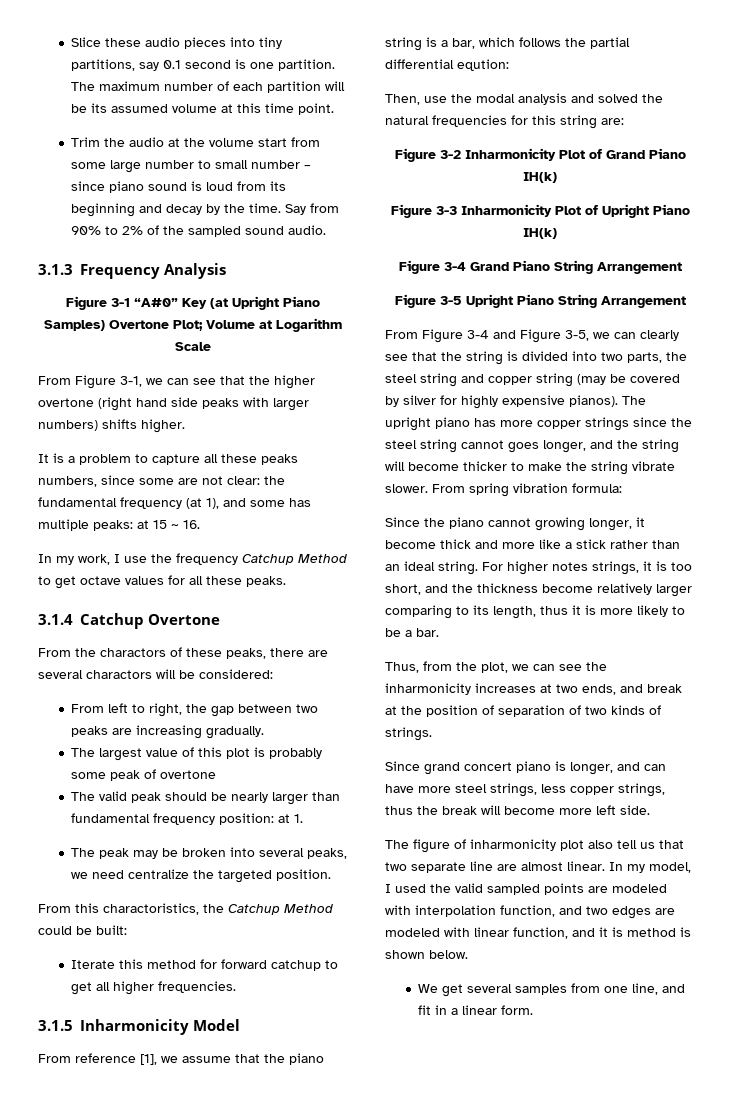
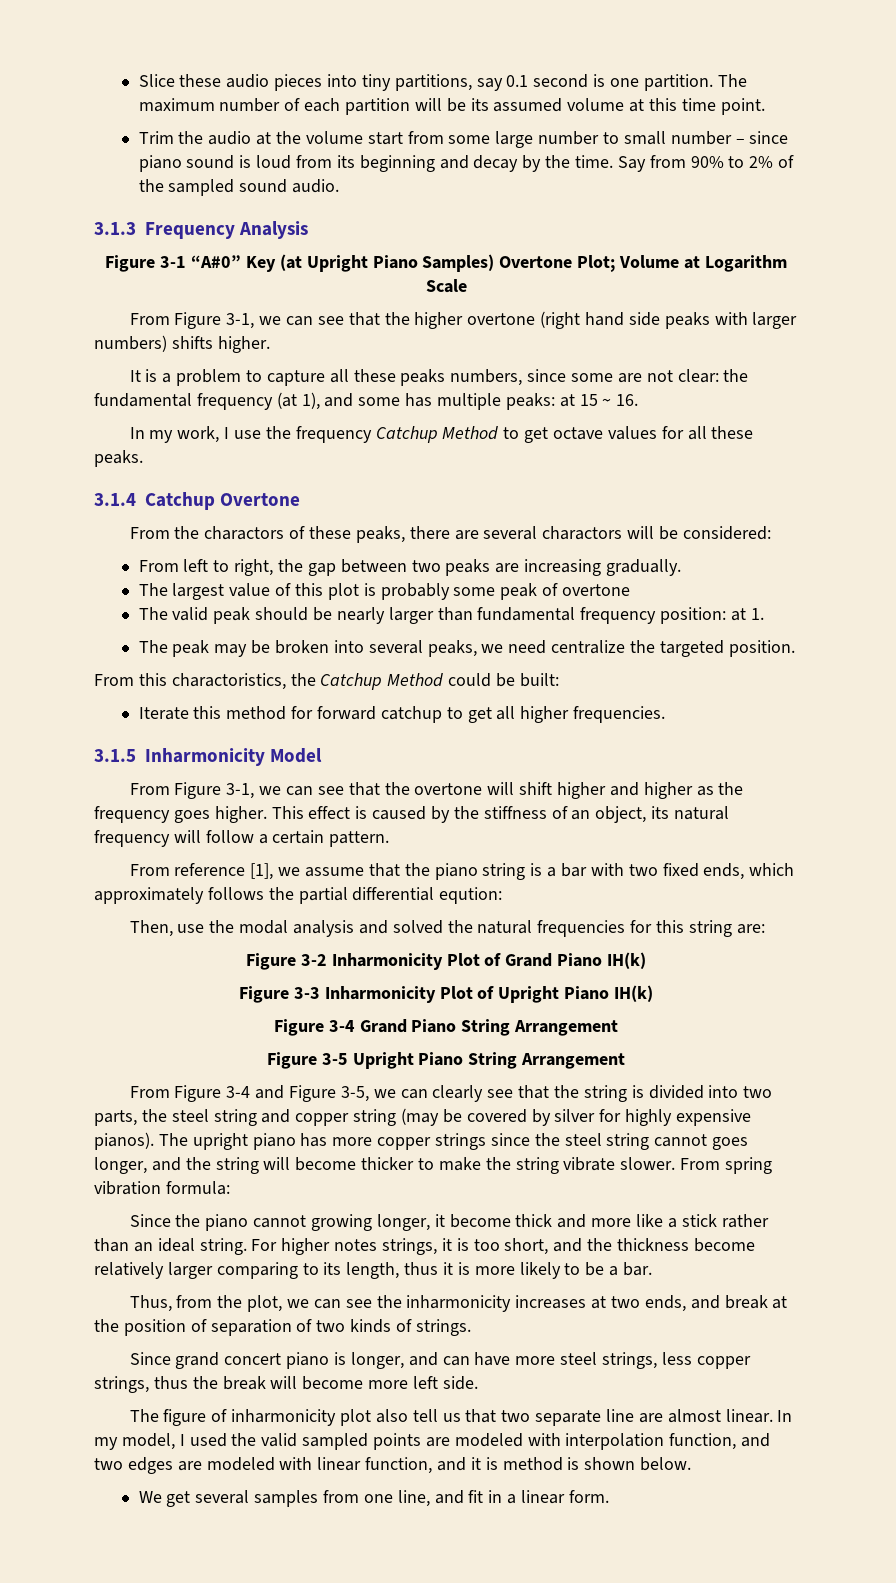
(240, 1025) none -> [129,782,744,799] [94,806,730,823] [94,830,390,847] // From Figure 3-1, we can see that the overtone will shift higher and higher as the frequency goes higher. This effect is caused by the stiffness of an object, its natural frequency will follow a certain pattern.
[452,37,515,49] bar, which -> [561,863,795,880] [94,887,204,904] bar with two fixed ends, which approximately

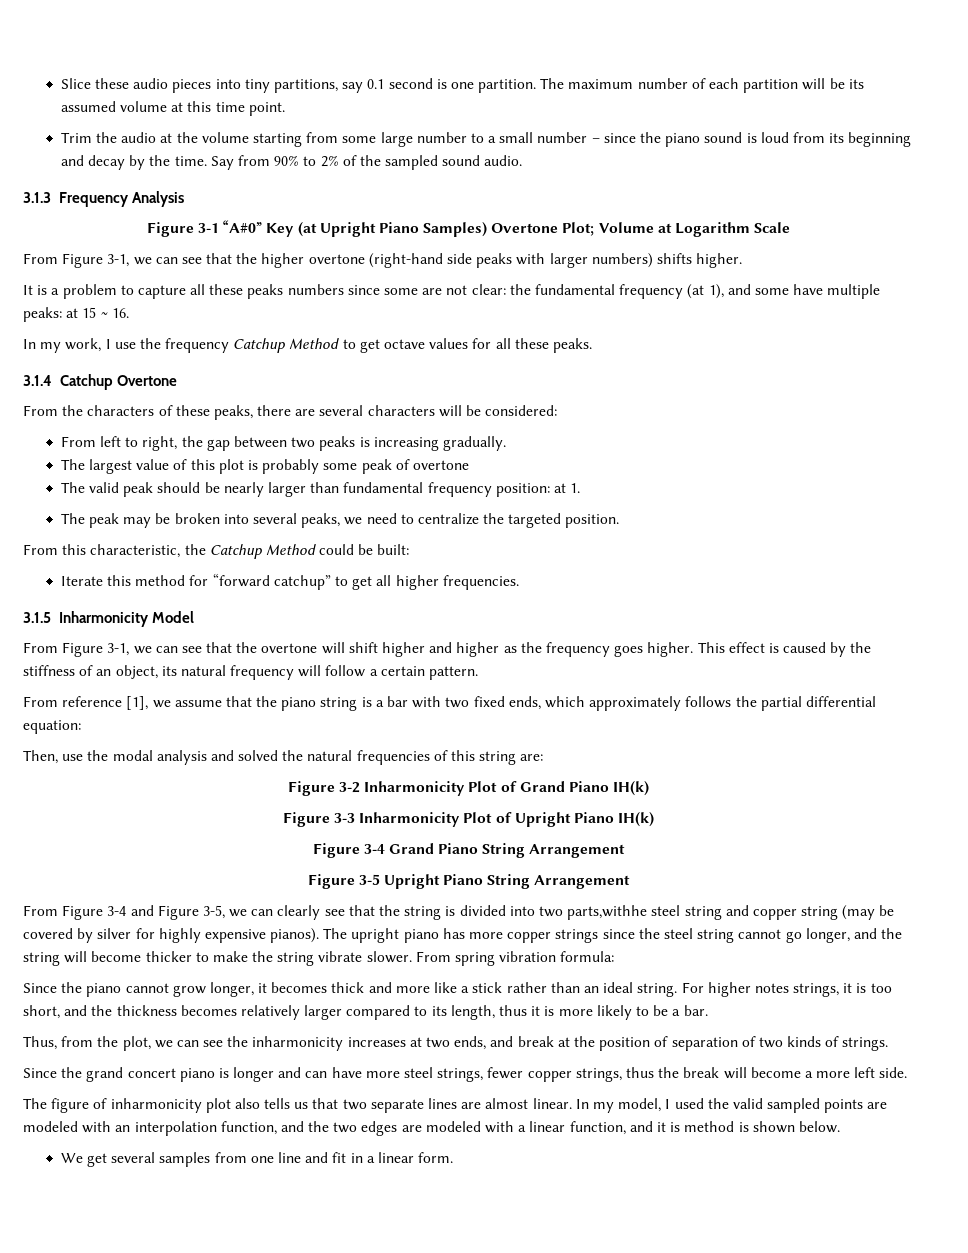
[367,132,403,145] start -> [252,133,302,147] starting
(620, 138) none -> [488,136,497,143] a
(789, 137) none -> [640,132,662,143] the
[540,311,625,329] (right hand -> [368,253,443,268] (right-hand
[450,369,523,386] numbers, -> [287,284,344,295] numbers
[405,393,433,407] has -> [793,284,824,295] have
[204,526,285,540] charactors -> [87,405,155,416] characters
[542,526,623,540] charactors -> [367,405,435,416] characters
[495,563,520,573] are -> [359,437,370,447] is
(547, 647) none -> [400,514,414,524] to
[171,673,286,690] charactoristics, -> [90,544,181,558] characteristic,
[316,706,442,723] forward catchup -> [212,573,331,590] “forward catchup”
[439,887,503,904] eqution: -> [23,720,81,734] equation:
[630,920,653,933] for -> [433,750,448,761] of
[94,1109,167,1126] parts, the -> [567,905,648,920] parts,withhe
[712,1137,749,1150] goes -> [785,931,802,943] go
[310,1214,372,1231] growing -> [172,985,206,997] grow
[449,1214,511,1228] become -> [271,982,328,993] becomes
[693,1238,755,1252] become -> [180,1005,237,1016] becomes
[216,1262,298,1279] comparing -> [346,1005,411,1020] compared
(171, 1358) none -> [61,1067,83,1078] the
[350,1352,404,1369] longer, -> [233,1067,275,1082] longer
[661,1352,692,1365] less -> [487,1067,524,1079] fewer
(364, 1383) none -> [804,1071,813,1078] a
[412,1409,438,1422] tell -> [264,1098,291,1109] tells
[606,1409,635,1422] line -> [428,1098,458,1109] lines
(561, 1439) none -> [115,1125,131,1132] an
(771, 1440) none -> [308,1121,330,1132] the
(313, 1463) none -> [518,1125,527,1132] a
[397,1490,430,1507] line, -> [277,1152,301,1163] line

